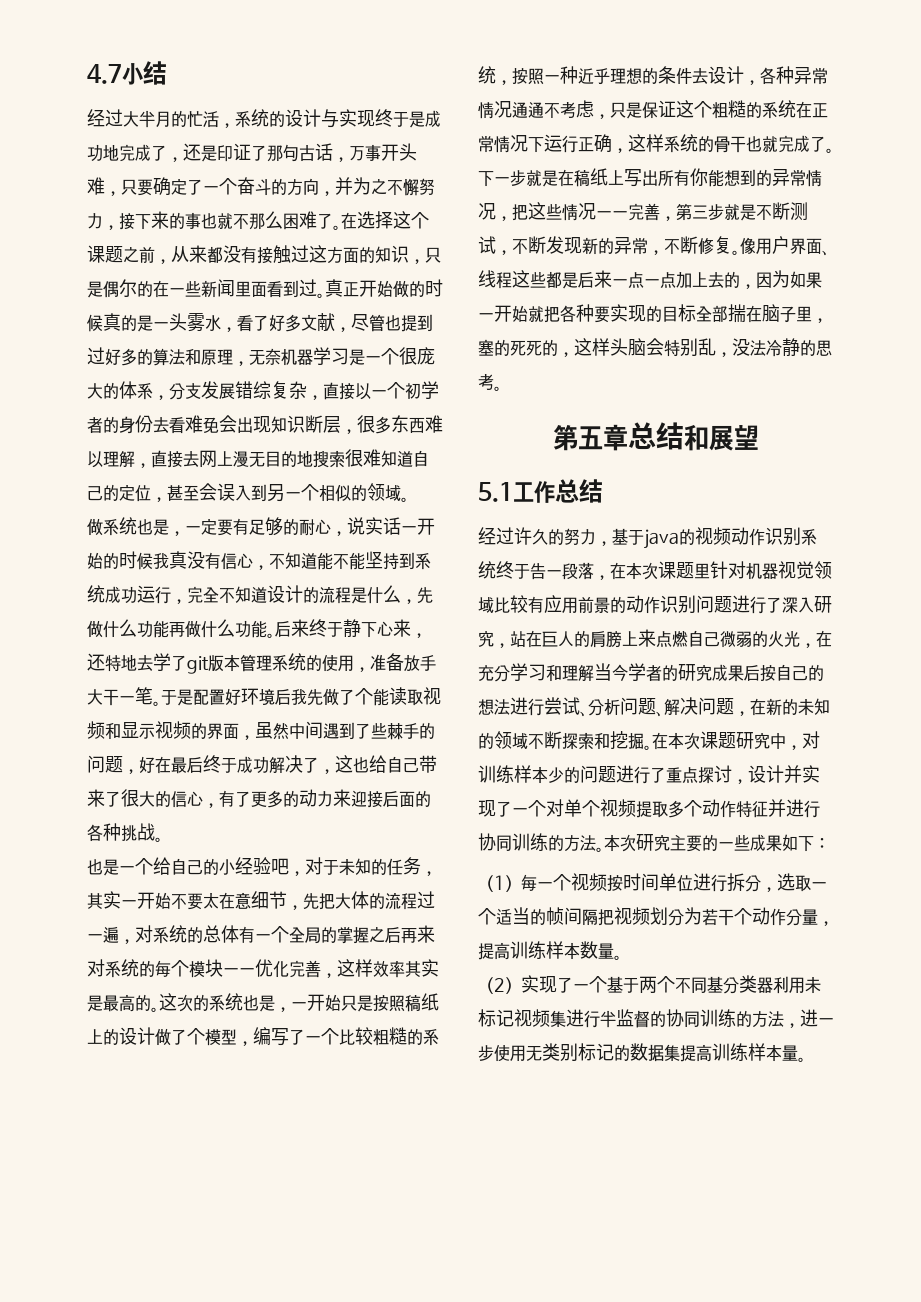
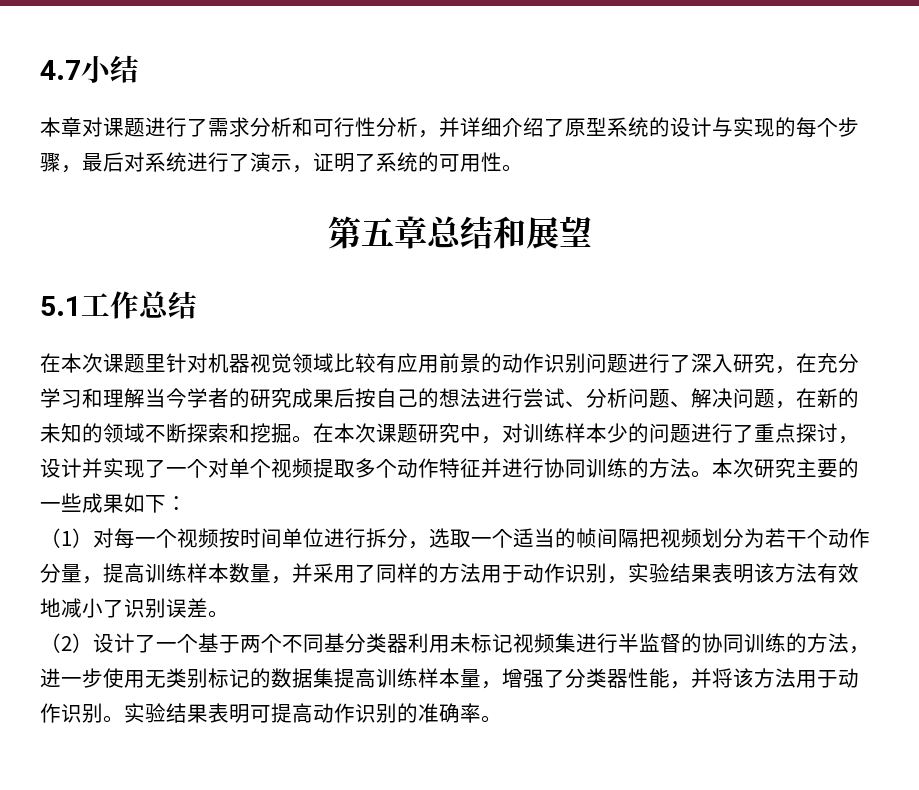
[87,109,441,128] [87,143,417,162] [87,177,435,196] [87,211,429,230] [87,245,441,264] [87,279,443,298] [86,313,433,332] [87,347,435,366] [87,381,439,400] [87,415,443,434] [87,449,429,468] [87,483,409,502] [87,517,435,536] [87,551,431,570] [87,585,433,604] [87,619,427,638] [87,653,436,674] [87,687,441,706] [87,721,435,740] [87,755,437,774] [87,789,431,808] [87,823,163,842] [87,857,437,876] [87,891,435,910] [87,925,435,944] [87,959,439,978] [87,993,439,1012] [87,1027,439,1046] [478,66,828,85] [478,100,828,119] [478,134,834,153] [478,168,822,187] [478,202,808,221] [478,236,830,256] [478,270,822,289] [478,304,828,323] [478,338,832,357] [478,374,494,390] 经过大半月的忙活，系统的设计与实现终于是成功地完成了，还是印证了那句古话，万事开头难，只要确定了一个奋斗的方向，并为之不懈努力，接下来的事也就不那么困难了。在选择这个课题之前，从来都没有接触过这方面的知识，只是偶尔的在一些新闻里面看到过。真正开始做的时候真的是一头雾水，看了好多文献，尽管也提到过好多的算法和原理，无奈机器学习是一个很庞大的体系，分支发展错综复杂，直接以一个初学者的身份去看难免会出现知识断层，很多东西难以理解，直接去网上漫无目的地搜索很难知道自己的定位，甚至会误入到另一个相似的领域。 // 做系统也是，一定要有足够的耐心，说实话一开始的时候我真没有信心，不知道能不能坚持到系统成功运行，完全不知道设计的流程是什么，先做什么功能再做什么功能。后来终于静下心来，还特地去学了git版本管理系统的使用，准备放手大干一笔。于是配置好环境后我先做了个能读取视频和显示视频的界面，虽然中间遇到了些棘手的问题，好在最后终于成功解决了，这也给自己带来了很大的信心，有了更多的动力来迎接后面的各种挑战。 // 也是一个给自己的小经验吧，对于未知的任务，其实一开始不要太在意细节，先把大体的流程过一遍，对系统的总体有一个全局的掌握之后再来对系统的每个模块一一优化完善，这样效率其实是最高的。这次的系统也是，一开始只是按照稿纸上的设计做了个模型，编写了一个比较粗糙的系统，按照一种近乎理想的条件去设计，各种异常情况通通不考虑，只是保证这个粗糙的系统在正常情况下运行正确，这样系统的骨干也就完成了。下一步就是在稿纸上写出所有你能想到的异常情况，把这些情况一一完善，第三步就是不断测试，不断发现新的异常，不断修复。像用户界面、线程这些都是后来一点一点加上去的，因为如果一开始就把各种要实现的目标全部揣在脑子里，塞的死死的，这样头脑会特别乱，没法冷静的思考 -> [40,117,859,138] [40,152,502,173] 本章对课题进行了需求分析和可行性分析，并详细介绍了原型系统的设计与实现的每个步骤，最后对系统进行了演示，证明了系统的可用性
[478,527,817,549] [478,561,610,580] 经过许久的努力，基于java的视频动作识别系统终于告一段落， -> (197, 305) none
[510,629,816,648] 站在巨人的肩膀上来点燃自己微弱的火光， -> (796, 370) none
(521, 883) none -> [93,528,114,548] 对
(614, 951) none -> [271,563,859,584] [40,598,208,618] ，并采用了同样的方法用于动作识别，实验结果表明该方法有效地减小了识别误差
[521,975,557,993] 实现 -> [93,633,135,653] 设计
(798, 1053) none -> [481,668,859,689] [40,703,481,723] ，增强了分类器性能，并将该方法用于动作识别。实验结果表明可提高动作识别的准确率

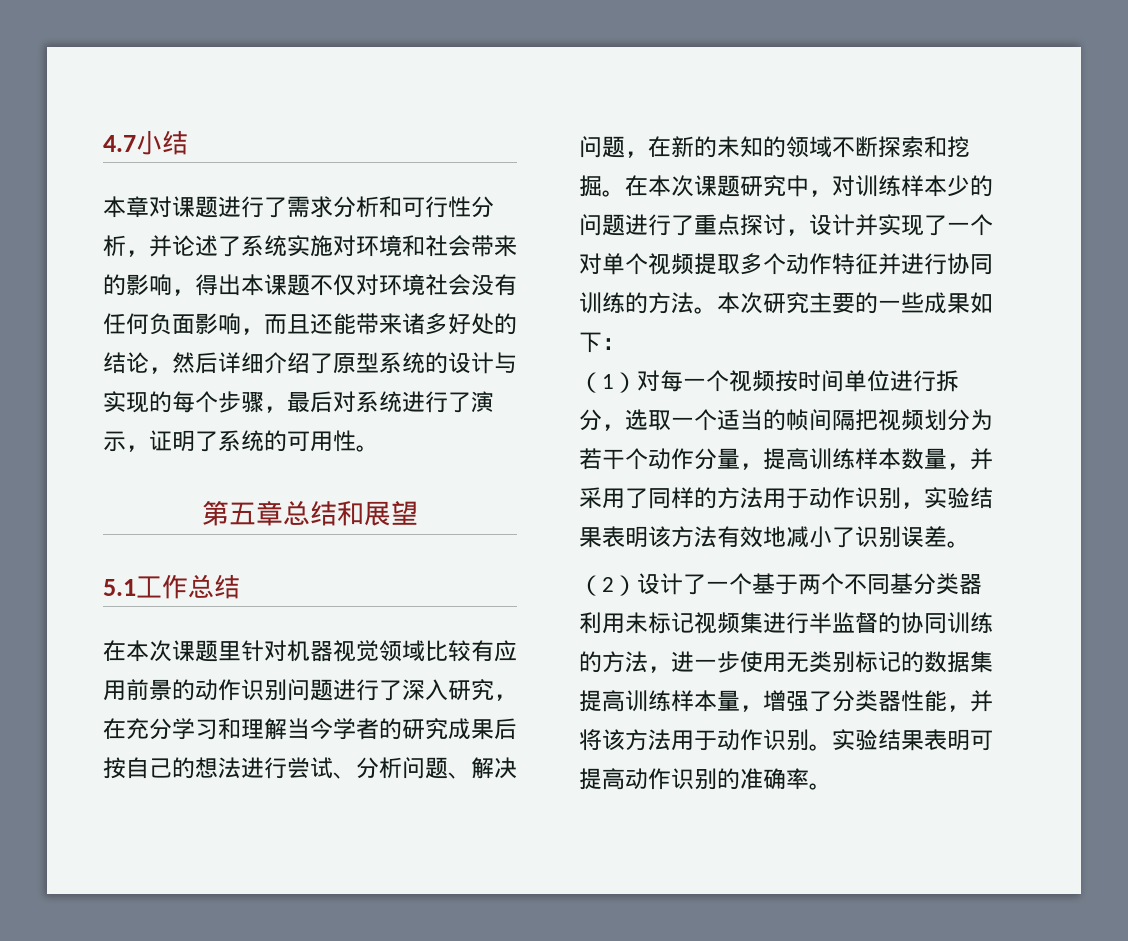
(460, 127) none -> [172,235,517,257] [103,274,517,296] [103,313,517,335] [103,352,218,374] 论述了系统实施对环境和社会带来的影响，得出本课题不仅对环境社会没有任何负面影响，而且还能带来诸多好处的结论，然后

